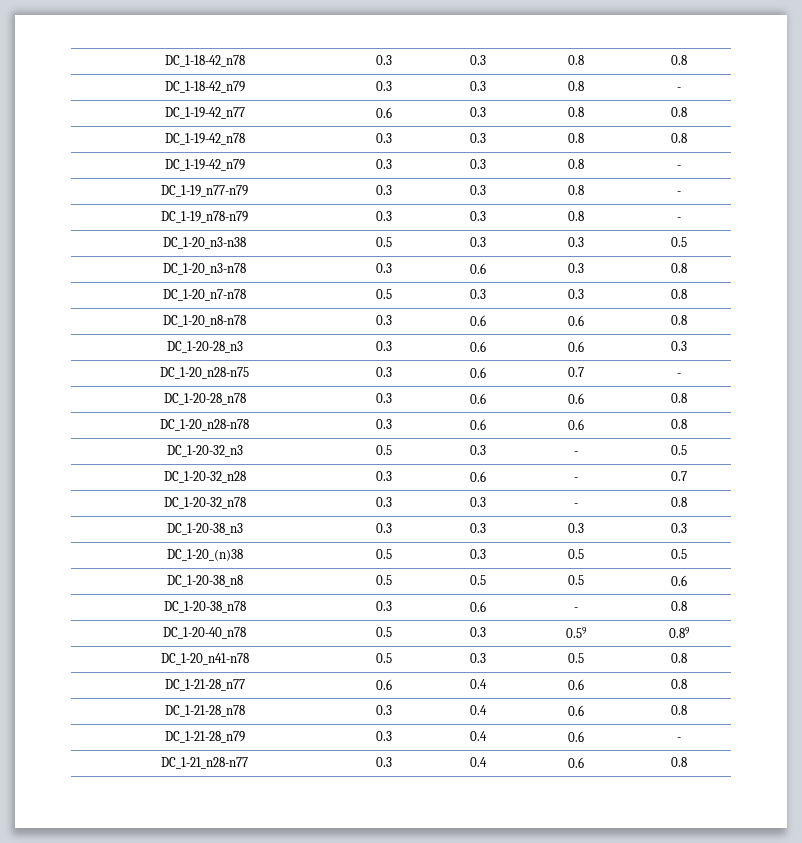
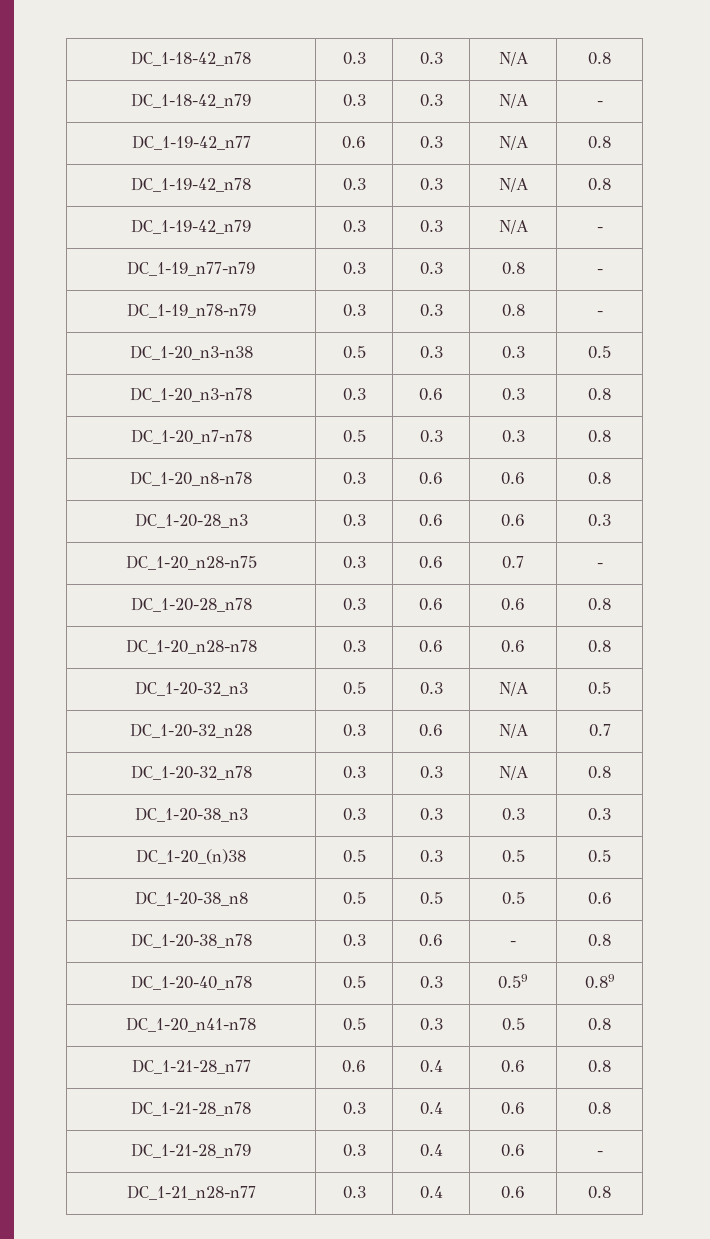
[568,55,584,65] 0.8 -> [498,52,528,66] N/A
[568,81,584,91] 0.8 -> [498,94,528,108] N/A
[568,107,584,117] 0.8 -> [498,136,528,150] N/A
[568,133,584,143] 0.8 -> [498,178,528,192] N/A
[568,159,584,169] 0.8 -> [498,220,528,234] N/A
[574,451,578,455] - -> [498,682,528,696] N/A
[574,477,578,481] - -> [498,724,528,738] N/A
[574,503,578,507] - -> [498,766,528,780] N/A

